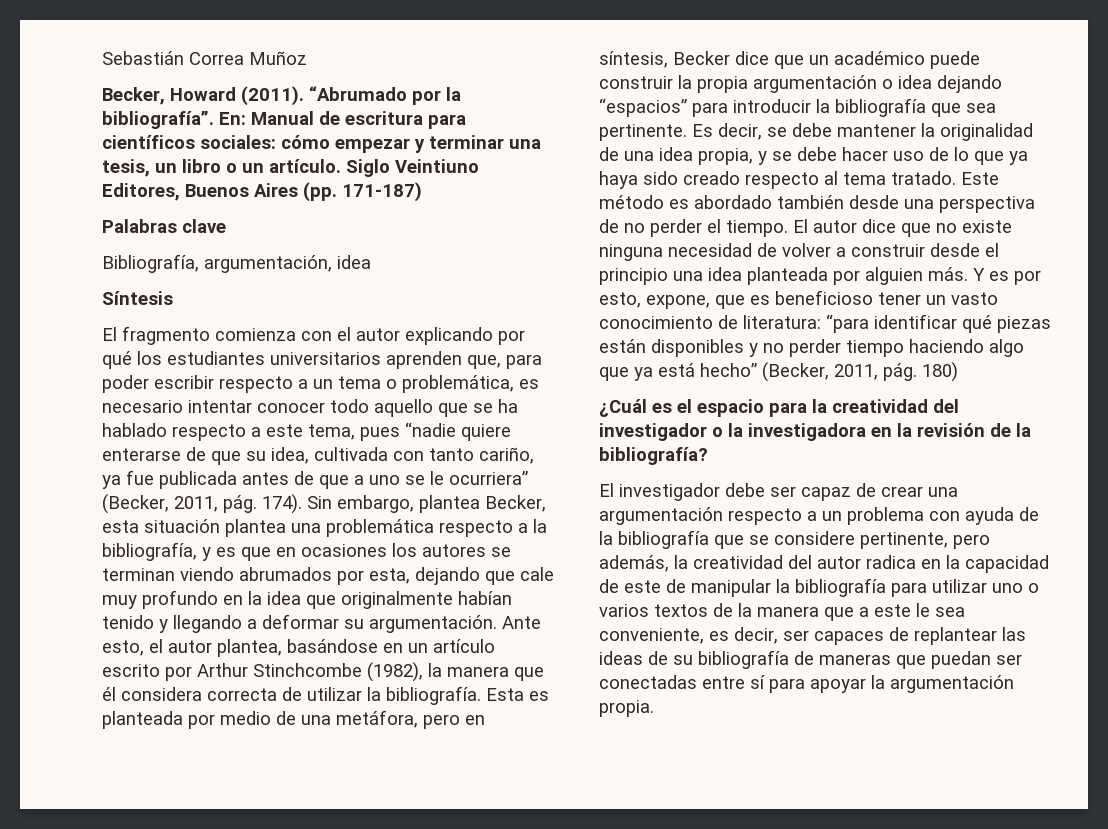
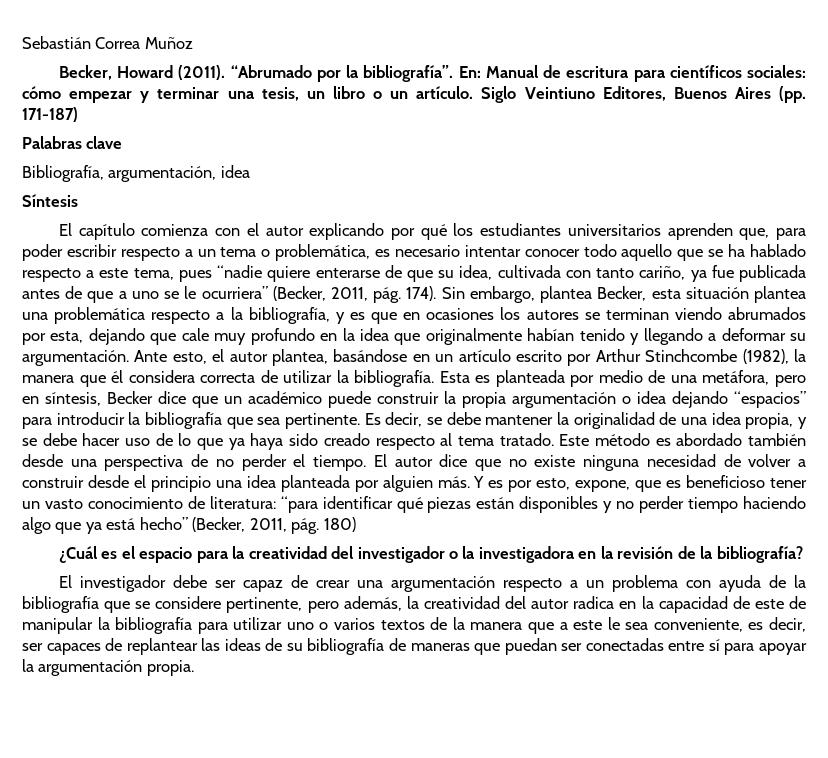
[122,326,210,345] fragmento -> [78,223,135,240] capítulo

